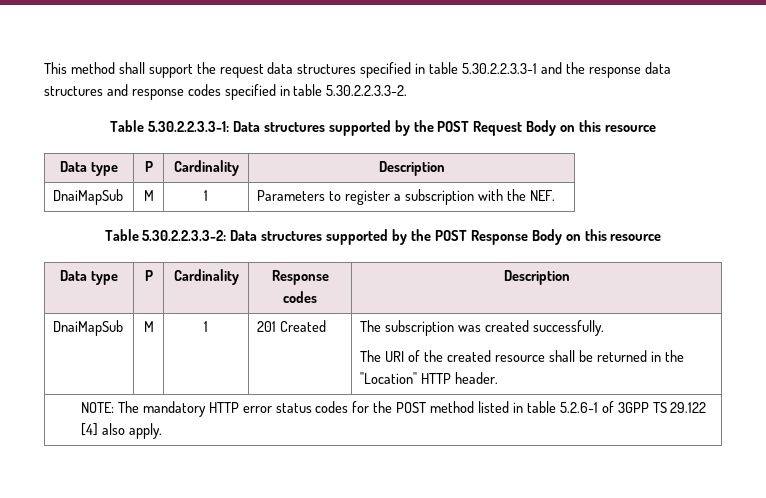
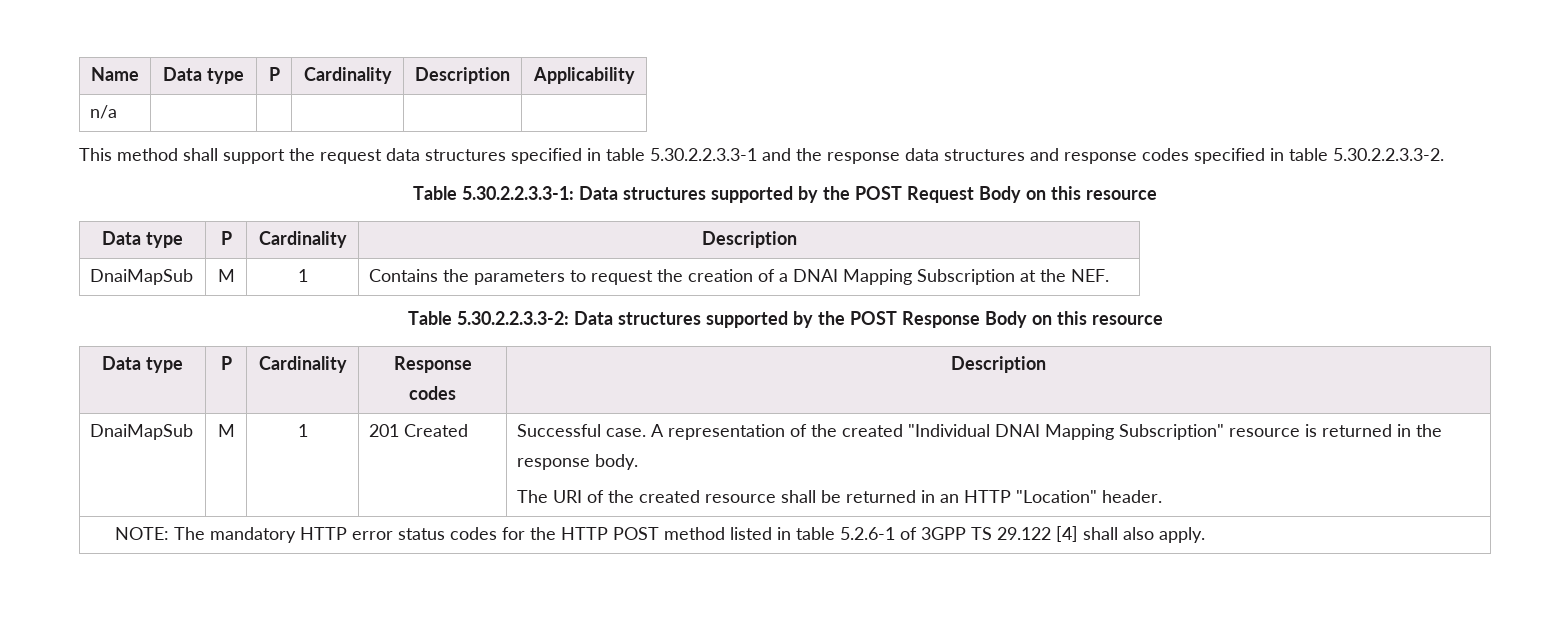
(44, 68) none -> [91,67,139,81] [163,67,244,84] [268,67,280,81] [303,67,392,84] [415,67,510,84] [532,67,635,84] [90,105,118,119] Name | Data type | P | Cardinality | Description | Applicability // n/a | | | | | //
[257,189,504,205] Parameters to register a subscription with -> [369,269,1037,285] Contains the parameters to request the creation of a DNAI Mapping Subscription at
[360,320,605,336] The subscription was created successfully. -> [517,424,1443,440] [517,454,639,470] Successful case. A representation of the created "Individual DNAI Mapping Subscription" resource is returned in the response body.
[664,350,684,362] [360,372,452,384] the "Location" HTTP -> [940,490,1098,503] an HTTP "Location"
(393, 407) none -> [561,527,609,540] HTTP
(98, 429) none -> [1083,527,1119,540] shall

